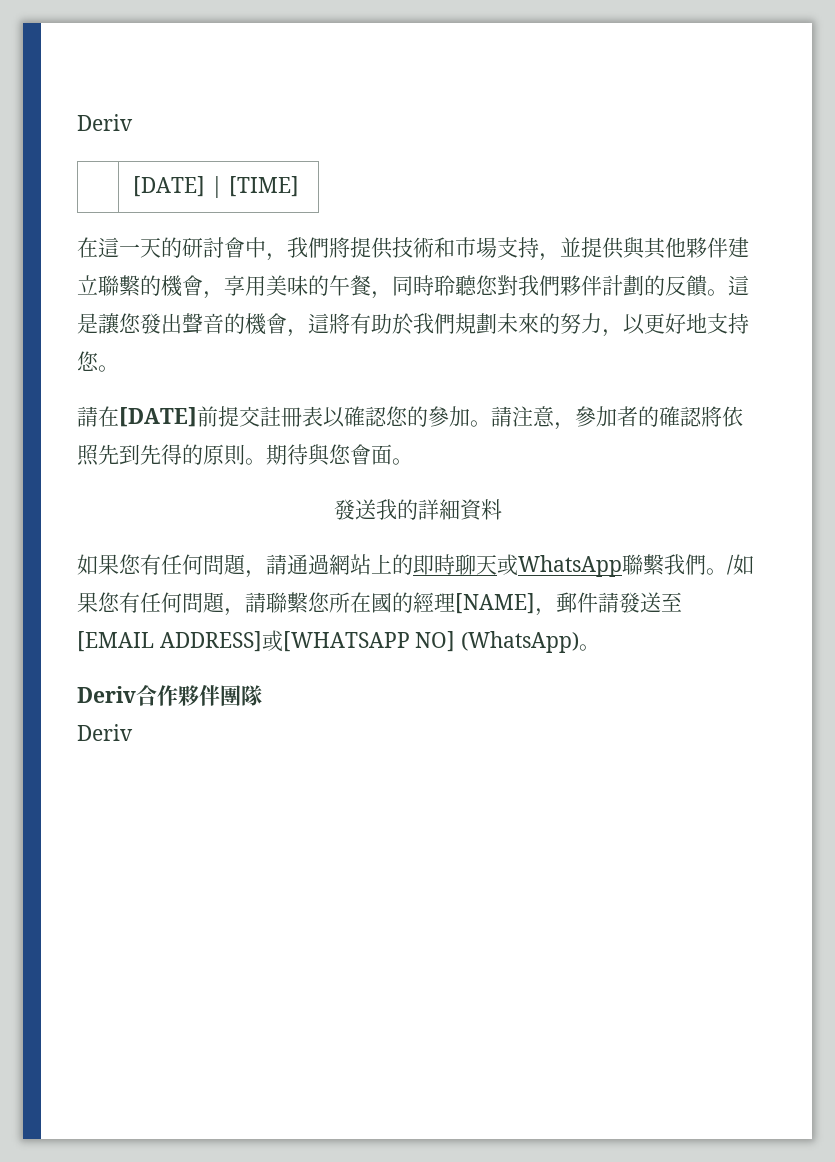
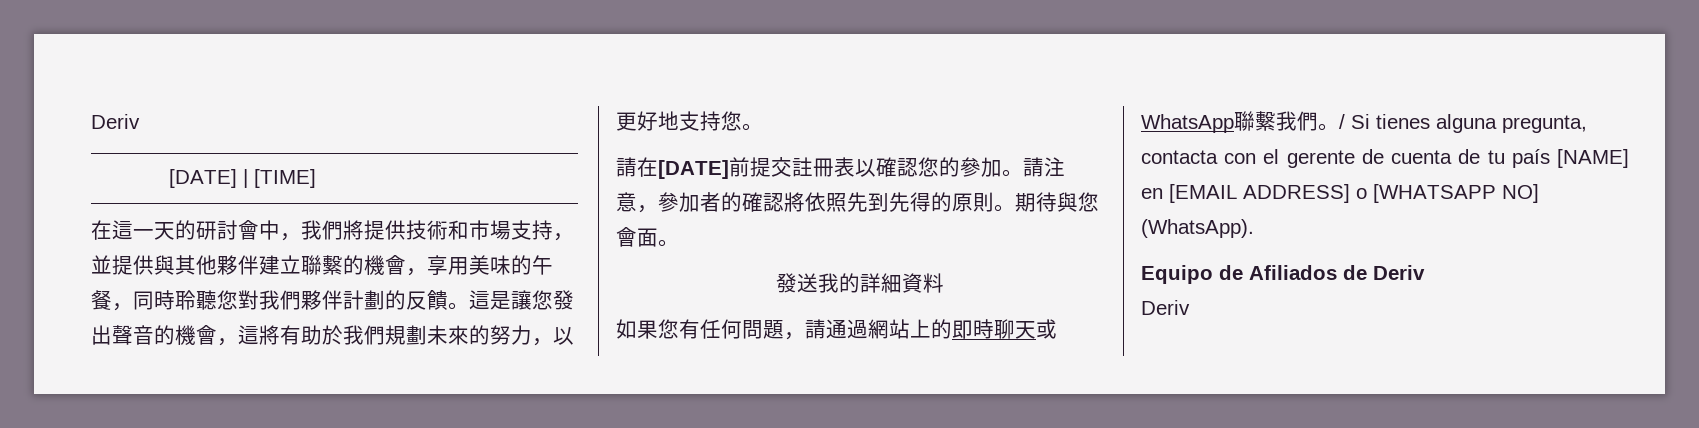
[733,554,754,575] [77,592,682,616] 如果您有任何問題，請聯繫您所在國的經理[NAME]，郵件請發送至 -> [1351,114,1587,133] [1141,149,1629,168] [1141,188,1163,199] Si tienes alguna pregunta, contacta con el gerente de cuenta de tu país [NAME] en
[261,630,283,652] 或 -> [1356,188,1367,199] o
[461,631,601,653] [77,684,262,706] (WhatsApp)。 // Deriv合作夥伴團隊 -> [1141,219,1254,238] [1141,265,1425,284] (WhatsApp). // Equipo de Afiliados de Deriv

